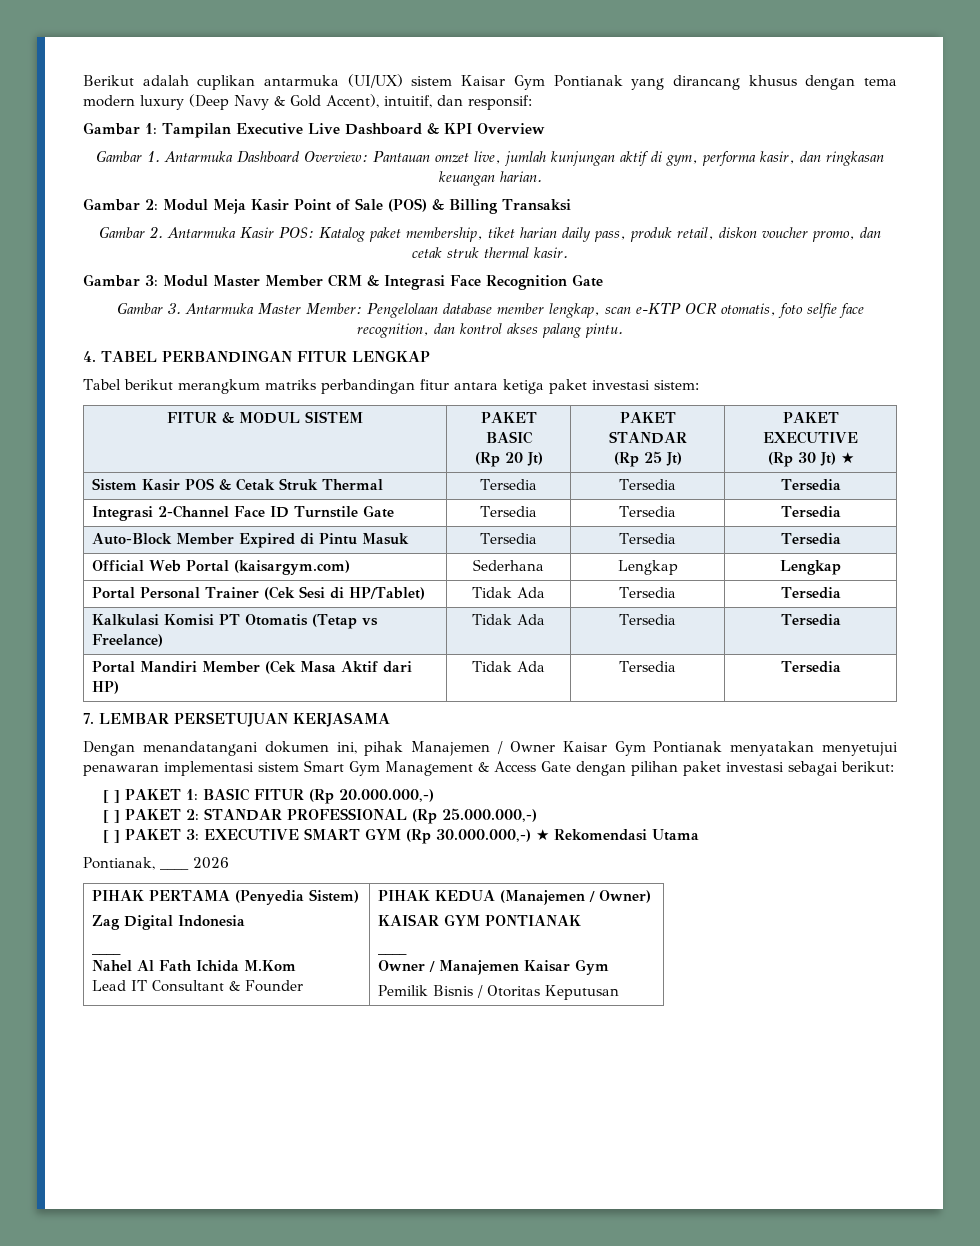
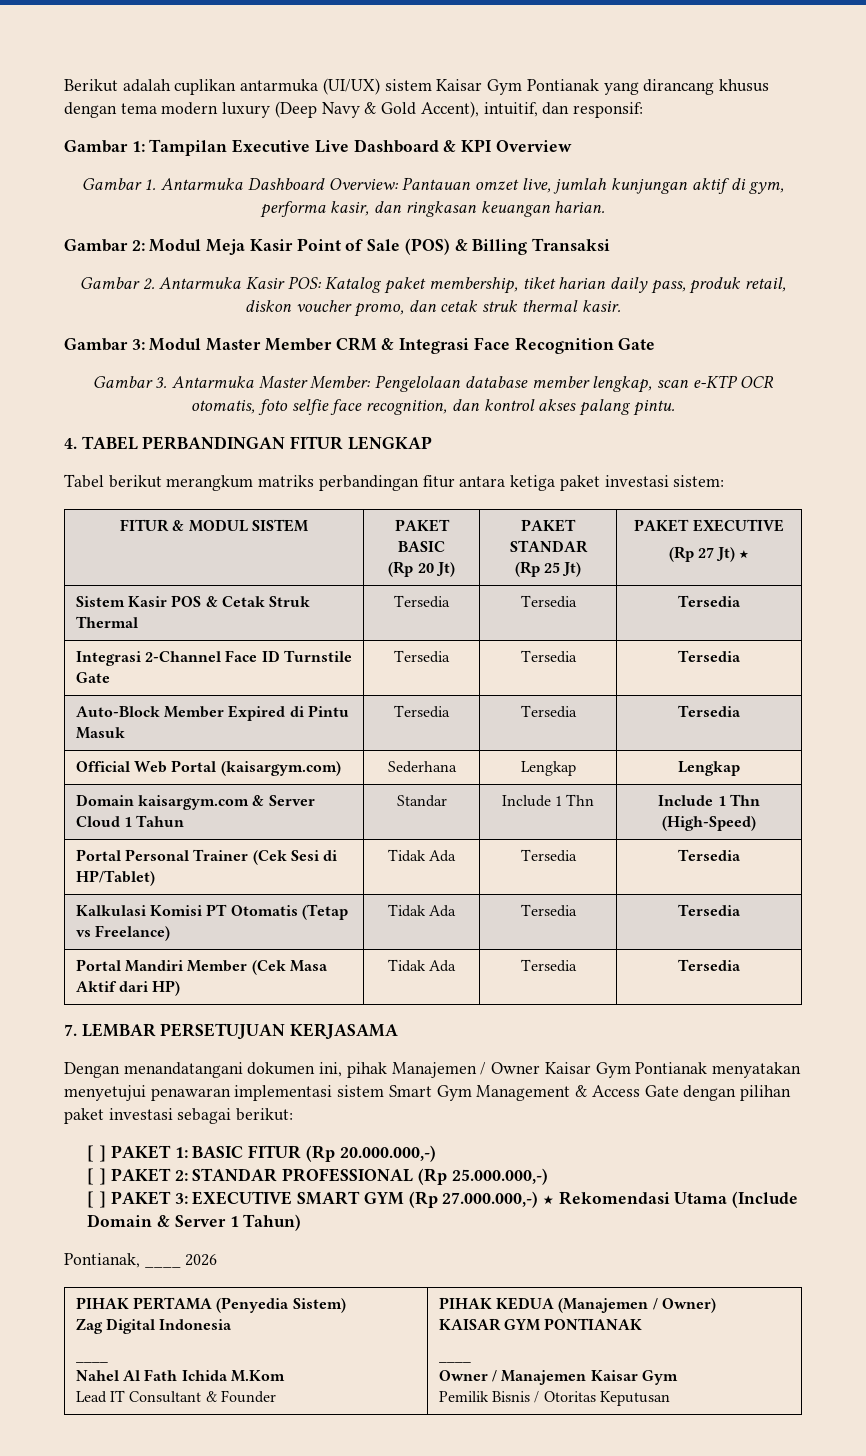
[797,452,816,463] 30 -> [697,547,714,558] 27
(841, 567) none -> [75,794,315,810] [75,815,185,827] [396,795,447,807] [501,794,595,807] [658,794,760,806] [662,816,756,831] // Domain kaisargym.com & Server Cloud 1 Tahun | Standar | Include 1 Thn | Include 1 Thn (High-Speed)
[436,829,532,842] 30.000.000,-) -> [442,1191,539,1208] 27.000.000,-)
(700, 835) none -> [732,1191,799,1208] [87,1214,302,1231] (Include Domain & Server 1 Tahun)

